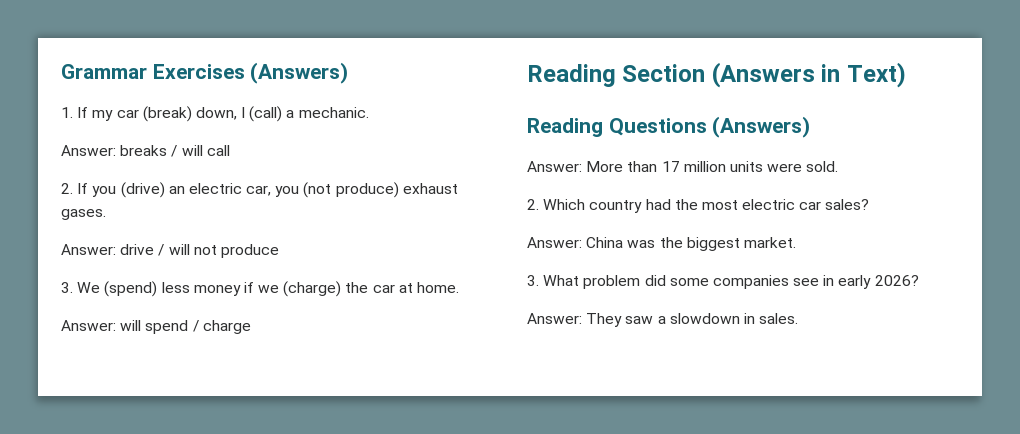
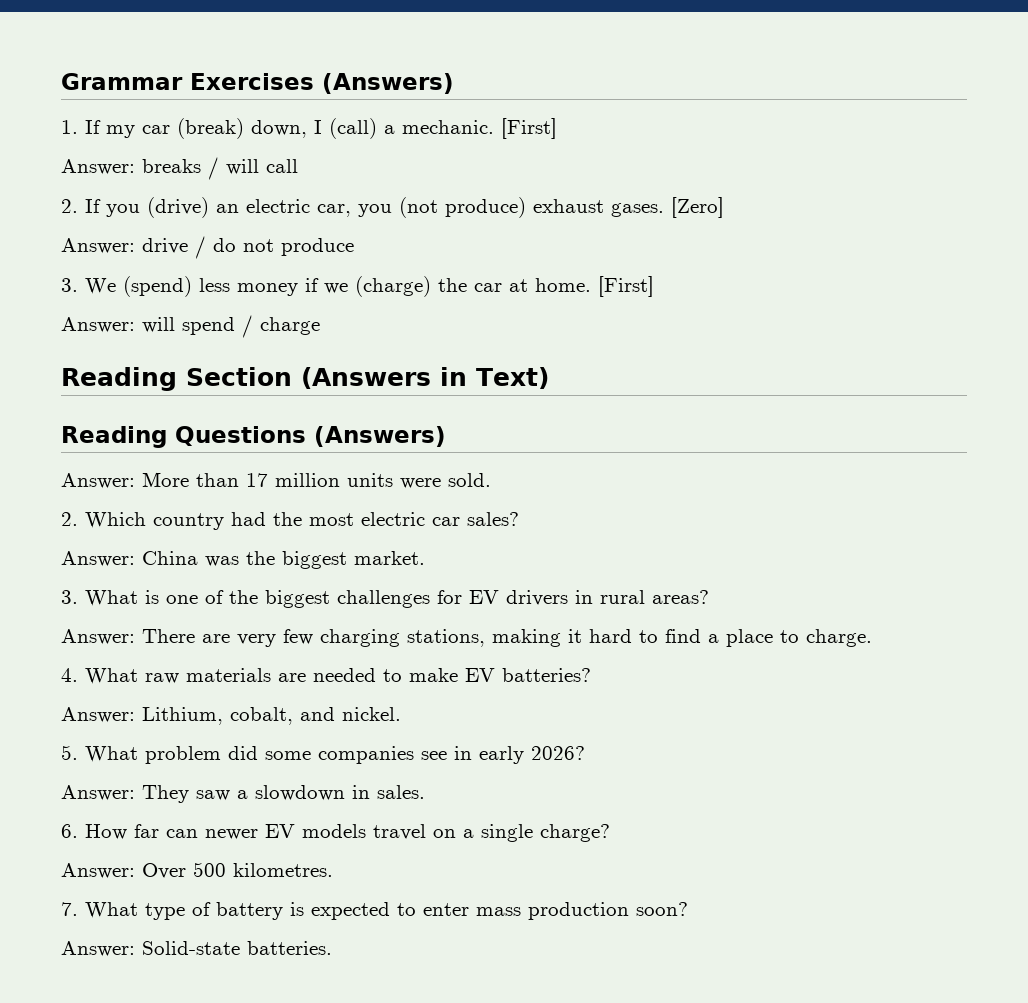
(369, 112) none -> [501,118,557,139] [First]
(106, 214) none -> [671,197,724,218] [Zero]
[168,244,190,255] will -> [213,238,236,252] do
(460, 287) none -> [598,276,654,297] [First]
(580, 280) none -> [145,590,709,608] [61,629,872,647] [61,668,591,684] [61,707,401,725] [61,745,138,762] is one of the biggest challenges for EV drivers in rural areas? // Answer: There are very few charging stations, making it hard to find a place to charge. // 4. What raw materials are needed to make EV batteries? // Answer: Lithium, cobalt, and nickel. // 5. What
(799, 318) none -> [61,824,610,842] [61,862,333,879] [61,902,688,920] [61,941,332,957] // 6. How far can newer EV models travel on a single charge? // Answer: Over 500 kilometres. // 7. What type of battery is expected to enter mass production soon? // Answer: Solid-state batteries.

